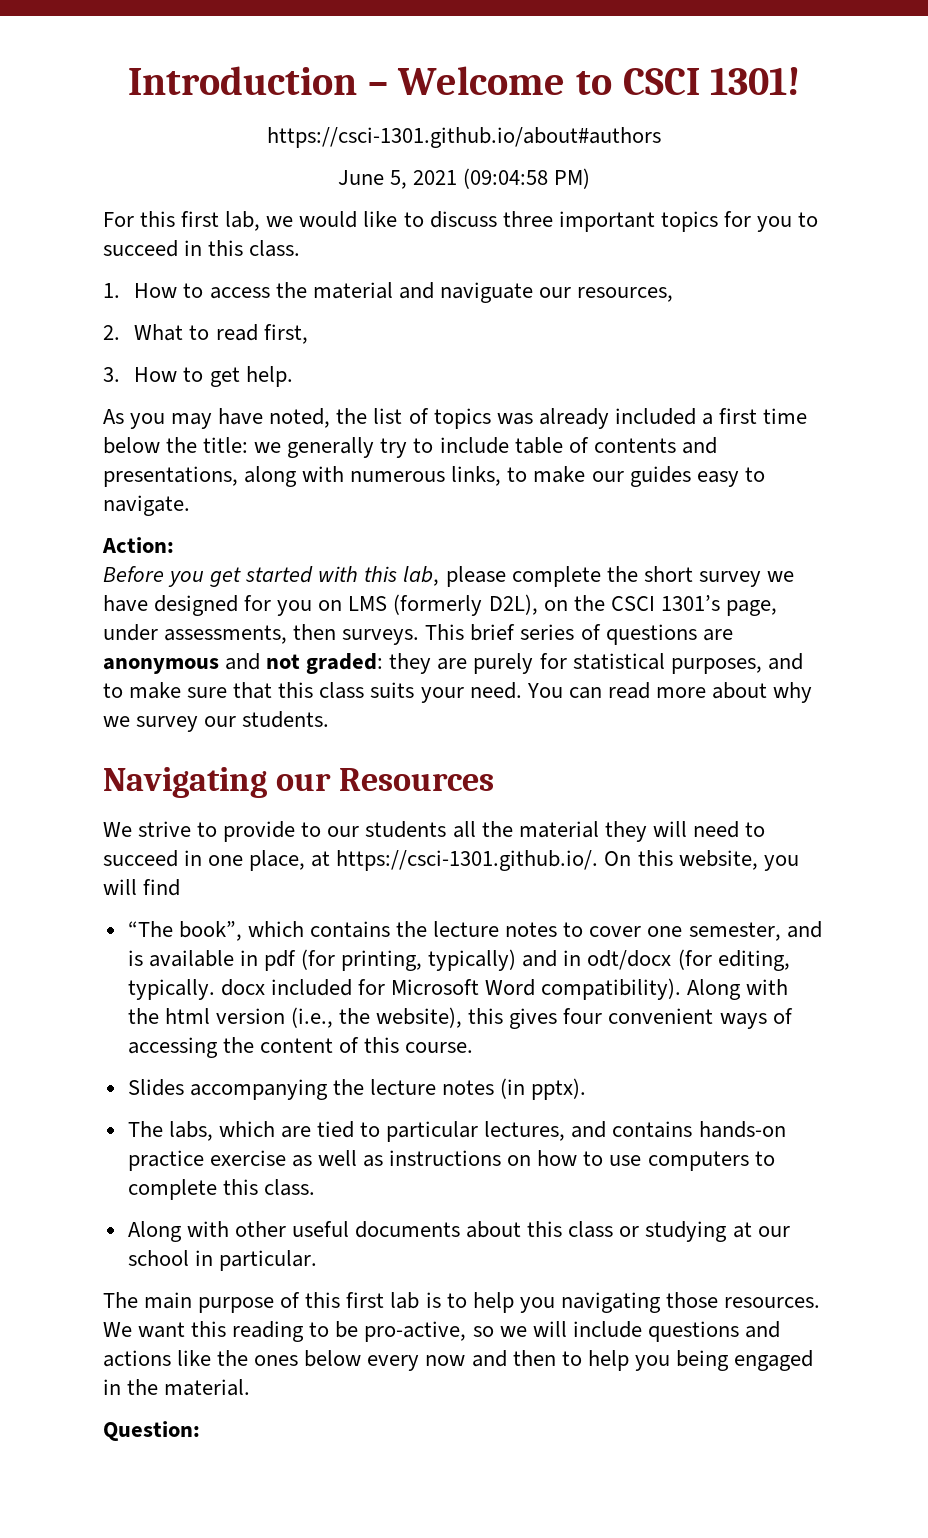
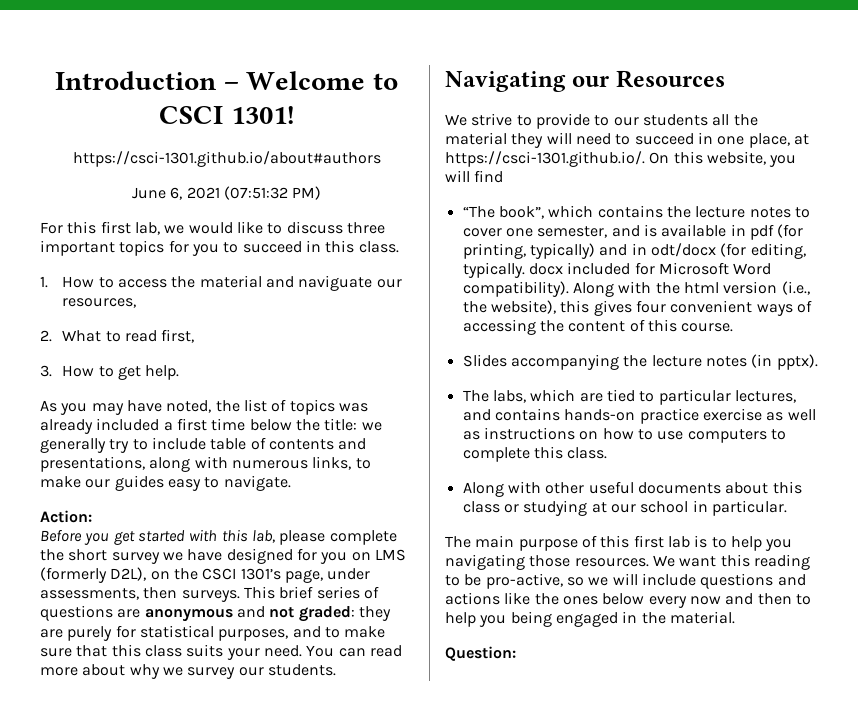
[389,168,549,189] 5, 2021 (09:04:58 -> [170,186,288,200] 6, 2021 (07:51:32

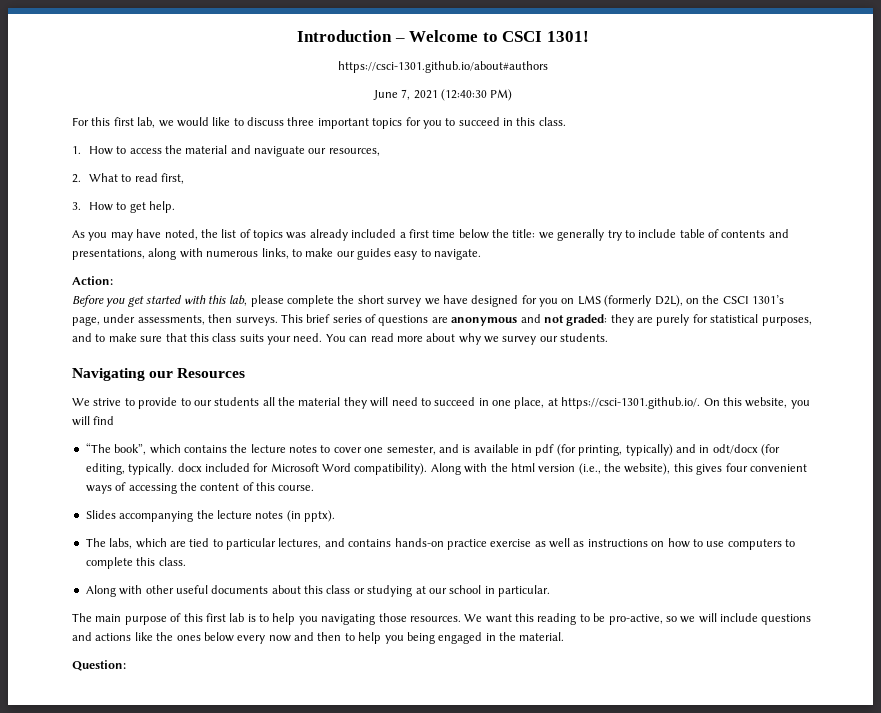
[170,186,288,200] 6, 2021 (07:51:32 -> [401,89,487,101] 7, 2021 (12:40:30

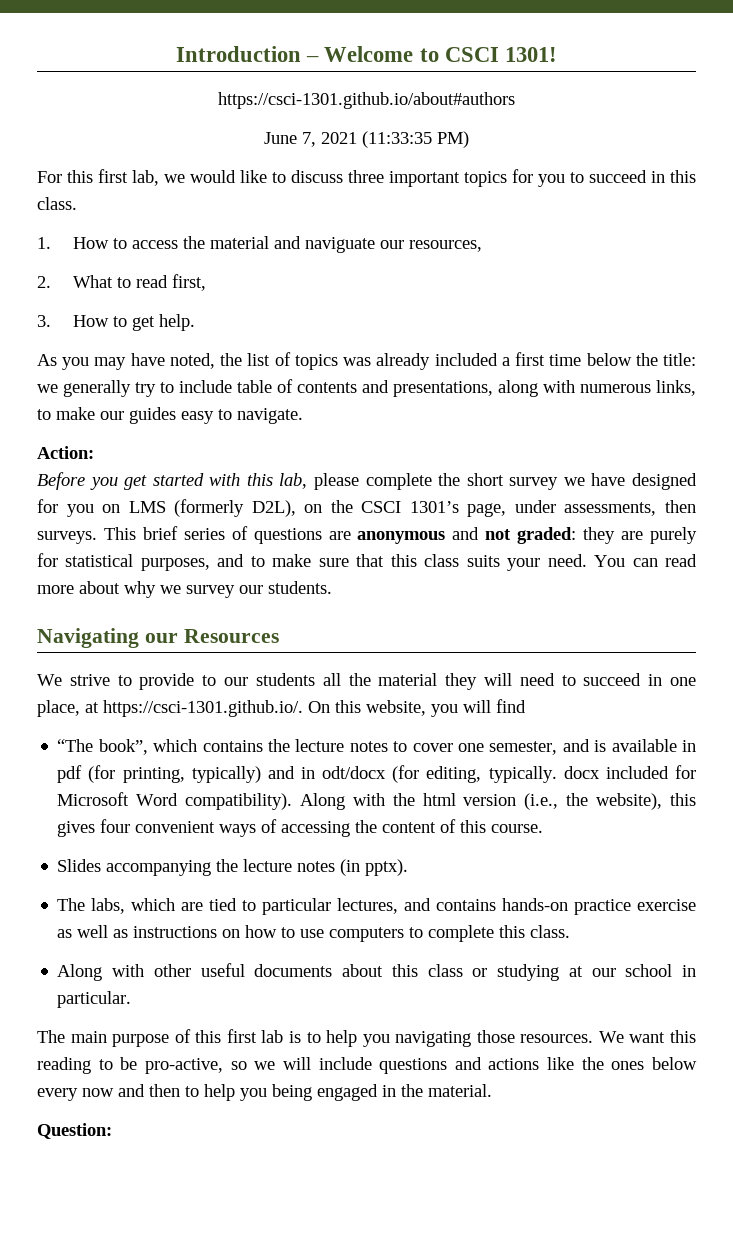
[440,89,487,101] (12:40:30 -> [362,131,432,148] (11:33:35

